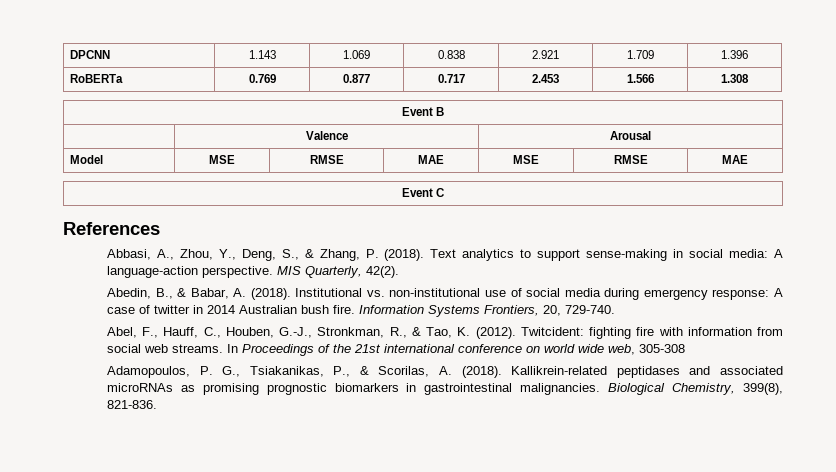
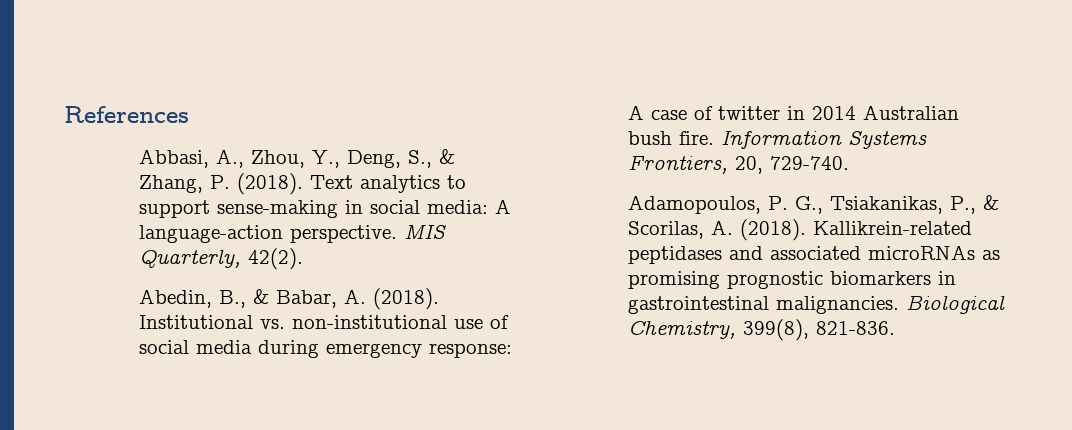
[69,50,110,59] [248,50,276,59] [343,50,371,59] [437,50,465,59] [532,50,559,59] [626,50,654,59] [721,50,748,59] [69,74,123,83] [248,74,276,83] [343,74,371,83] [437,74,465,83] [532,74,559,83] [626,74,654,83] [721,74,749,83] [401,107,445,116] [305,131,348,140] [610,131,651,140] [69,155,103,164] [209,155,235,164] [309,155,344,164] [418,155,445,164] [513,155,539,164] [613,155,648,164] [722,155,748,164] [401,188,445,197] DPCNN | 1.143 | 1.069 | 0.838 | 2.921 | 1.709 | 1.396 // RoBERTa | 0.769 | 0.877 | 0.717 | 2.453 | 1.566 | 1.308 // Event B // | Valence | Arousal // Model | MSE | RMSE | MAE | MSE | RMSE | MAE // Event C // -> (64, 114) none
[106,327,783,339] [106,344,685,356] // Abel, F., Hauff, C., Houben, G.-J., Stronkman, R., & Tao, K. (2012). Twitcident: fighting fire with information from social web streams. In Proceedings of the 21st international conference on world wide web, 305-308 -> (849, 163) none

